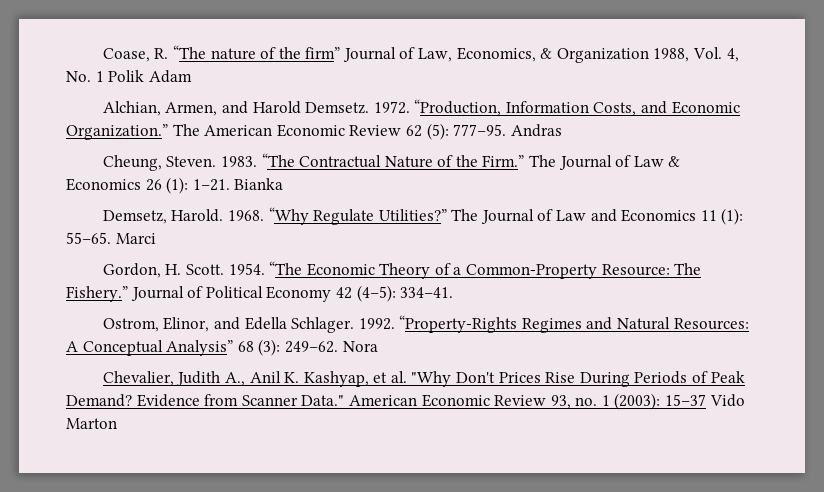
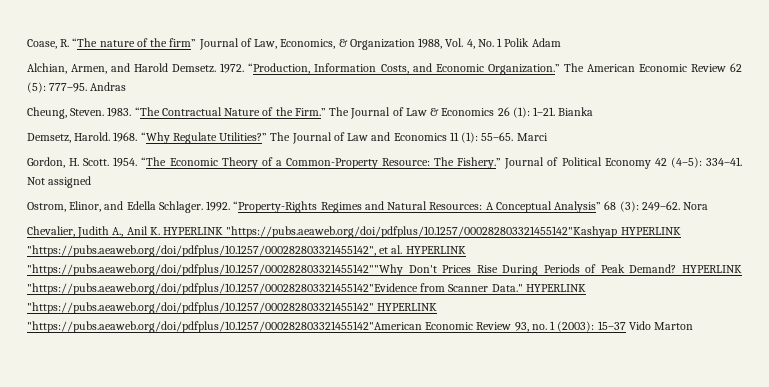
(454, 292) none -> [27,176,92,188] Not assigned
[303,371,452,387] Kashyap, et al. "Why -> [163,226,681,238] [27,245,466,257] [27,264,403,276] HYPERLINK "https://pubs.aeaweb.org/doi/pdfplus/10.1257/000282803321455142"Kashyap HYPERLINK "https://pubs.aeaweb.org/doi/pdfplus/10.1257/000282803321455142", et al. HYPERLINK "https://pubs.aeaweb.org/doi/pdfplus/10.1257/000282803321455142""Why
[136,394,200,407] Evidence -> [681,265,742,273] [27,283,418,295] HYPERLINK "https://pubs.aeaweb.org/doi/pdfplus/10.1257/000282803321455142"Evidence
[348,395,417,406] American -> [525,284,586,292] [27,302,438,314] [27,321,422,333] HYPERLINK "https://pubs.aeaweb.org/doi/pdfplus/10.1257/000282803321455142" HYPERLINK "https://pubs.aeaweb.org/doi/pdfplus/10.1257/000282803321455142"American

